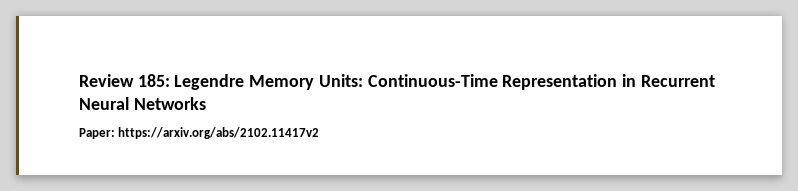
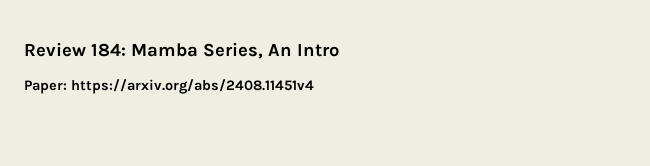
[137,74,715,90] [79,97,206,110] 185: Legendre Memory Units: Continuous-Time Representation in Recurrent Neural Networks -> [91,42,339,59] 184: Mamba Series, An Intro
[118,127,320,139] https://arxiv.org/abs/2102.11417v2 -> [70,79,314,94] https://arxiv.org/abs/2408.11451v4

